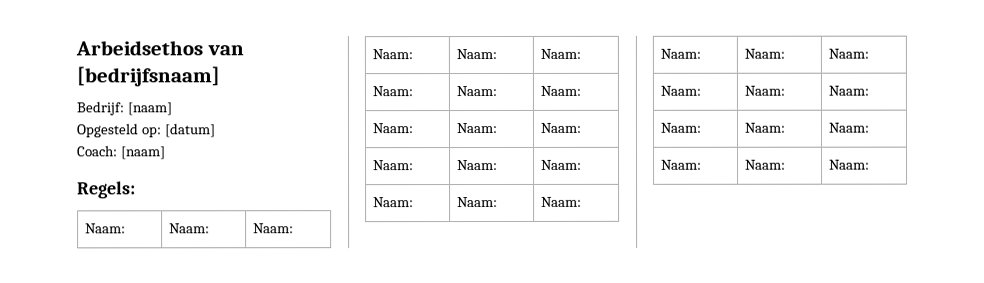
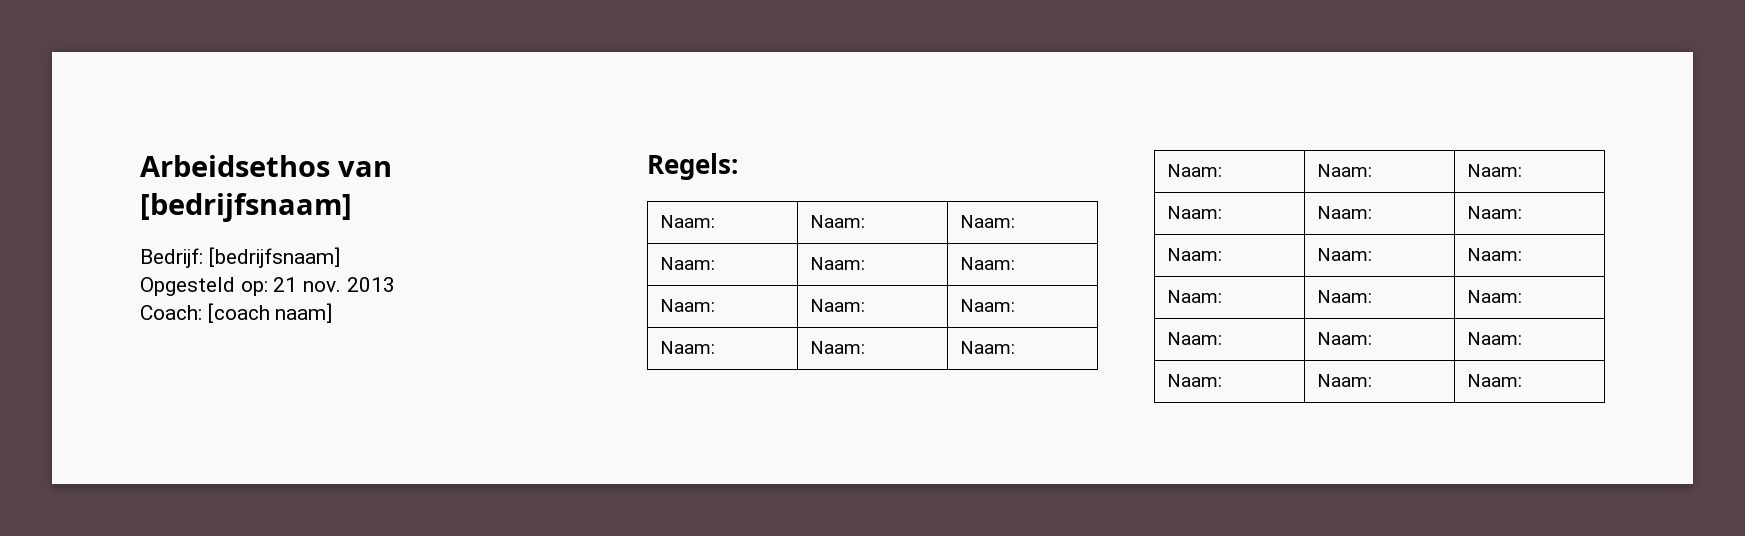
[126,102,172,116] [naam] -> [208,247,340,268] [bedrijfsnaam]
[163,123,215,138] [datum] -> [273,277,395,292] 21 nov. 2013
[120,146,166,160] [naam] -> [207,303,333,323] [coach naam]

